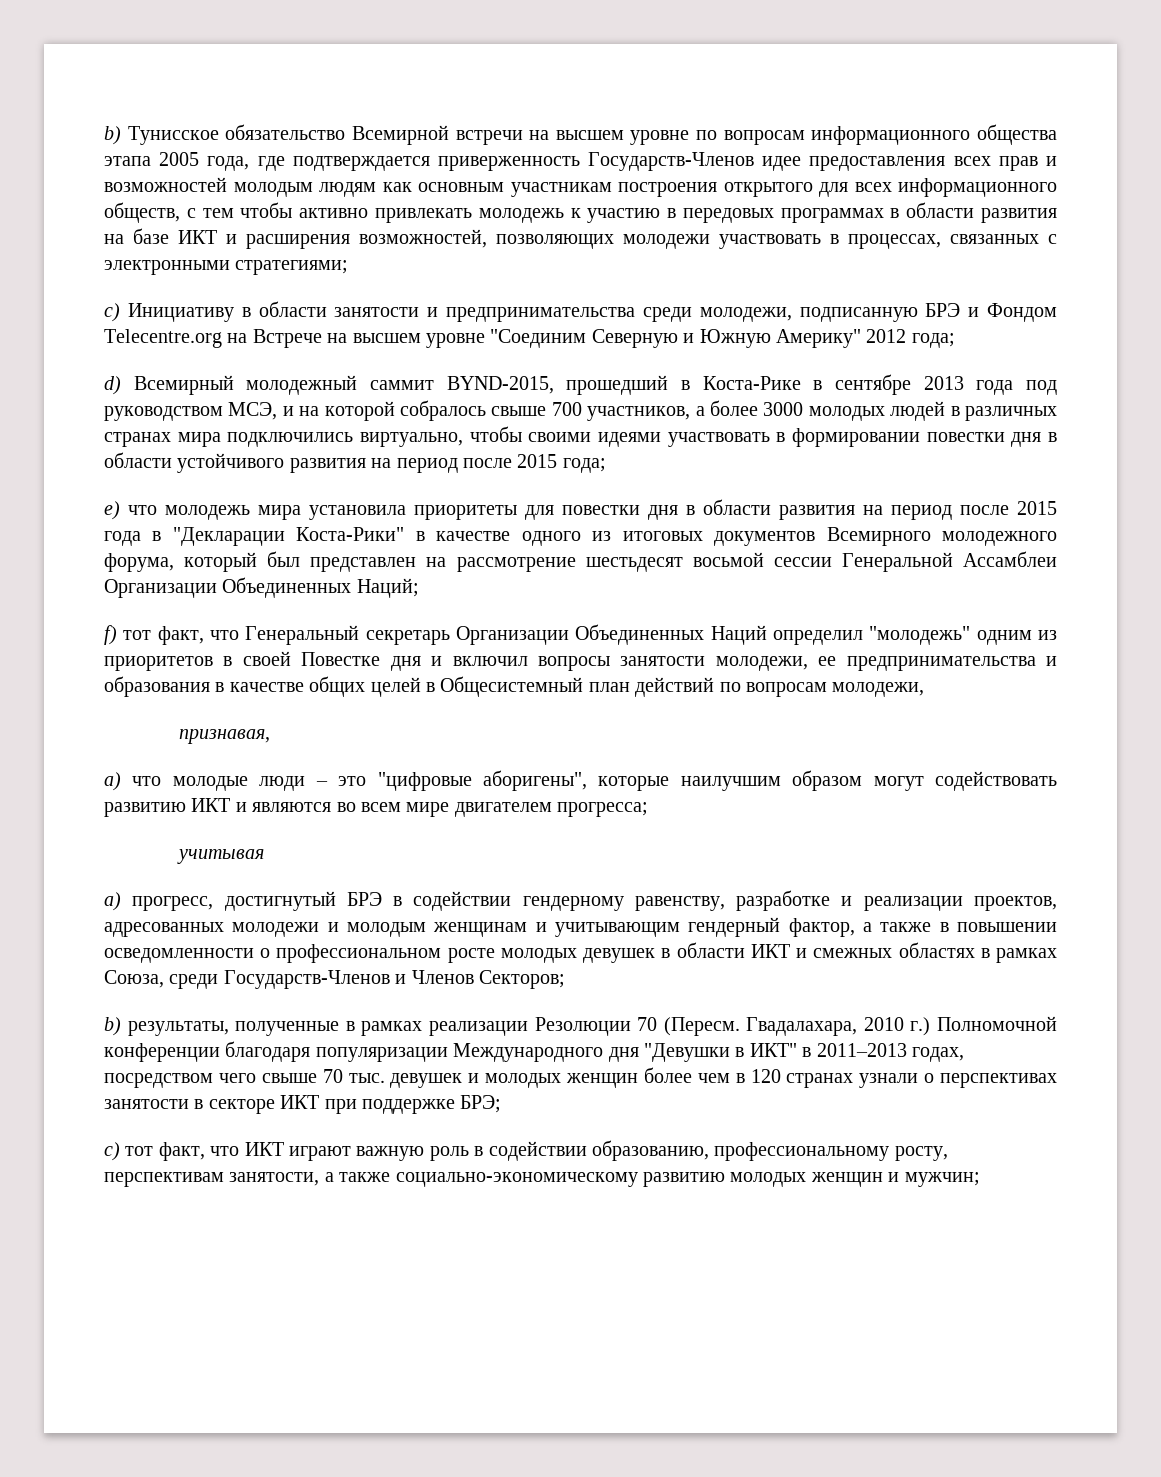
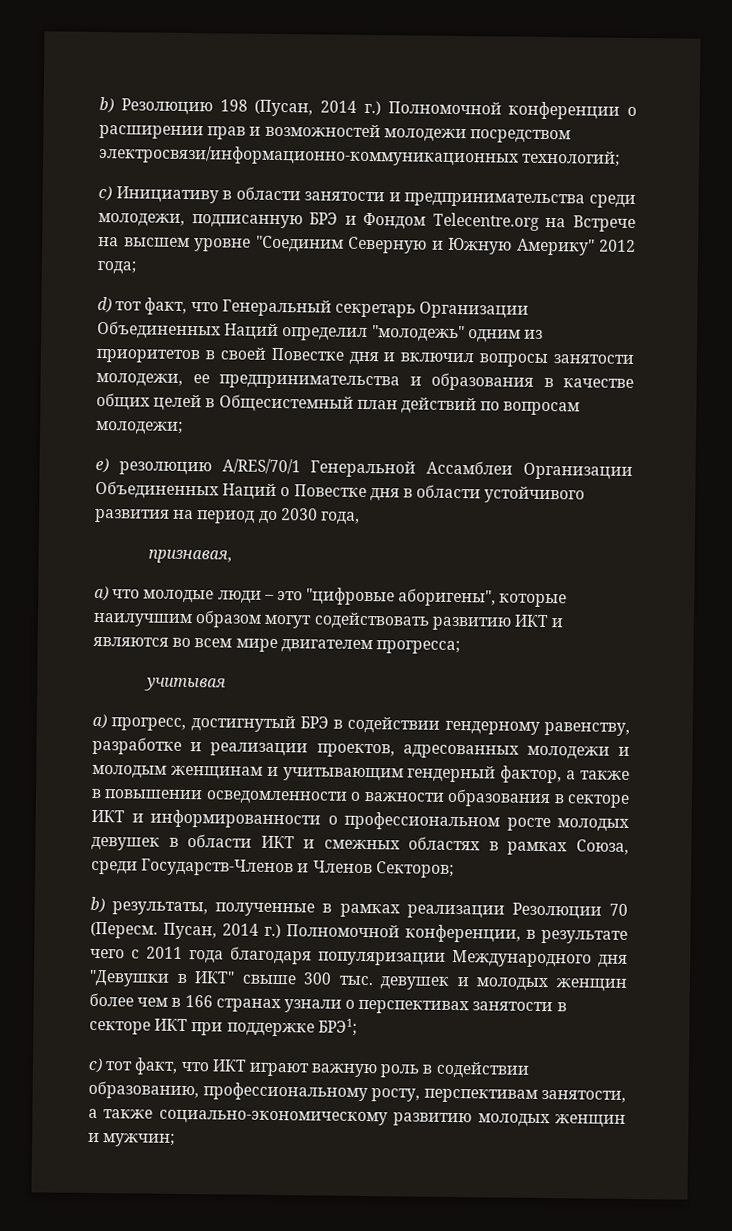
[104,124,1057,145] [104,152,1057,171] [104,177,1057,197] [104,202,1058,223] [104,228,1057,249] [104,260,349,275] b) Тунисское обязательство Всемирной встречи на высшем уровне по вопросам информационного общества этапа 2005 года, где подтверждается приверженность Государств-Членов идее предоставления всех прав и возможностей молодым людям как основным участникам построения открытого для всех информационного обществ, с тем чтобы активно привлекать молодежь к участию в передовых программах в области развития на базе ИКТ и расширения возможностей, позволяющих молодежи участвовать в процессах, связанных с электронными стратегиями; -> [99,96,637,120] [99,123,571,144] [99,144,621,167] b) Резолюцию 198 (Пусан, 2014 г.) Полномочной конференции о расширении прав и возможностей молодежи посредством электросвязи/информационно-коммуникационных технологий;
[133,374,1057,395] [104,400,1057,421] [104,426,1057,447] [104,452,606,473] [104,499,1057,520] [104,527,1057,546] [104,551,1057,572] [104,577,419,598] [104,625,117,645] Всемирный молодежный саммит BYND-2015, прошедший в Коста-Рике в сентябре 2013 года под руководством МСЭ, и на которой собралось свыше 700 участников, а более 3000 молодых людей в различных странах мира подключились виртуально, чтобы своими идеями участвовать в формировании повестки дня в области устойчивого развития на период после 2015 года; // e) что молодежь мира установила приоритеты для повестки дня в области развития на период после 2015 года в "Декларации Коста-Рики" в качестве одного из итоговых документов Всемирного молодежного форума, который был представлен на рассмотрение шестьдесят восьмой сессии Генеральной Ассамблеи Организации Объединенных Наций; // f) -> (112, 305) none
[832,682,925,697] молодежи, -> [96,420,183,435] [95,457,633,480] [95,480,586,504] [95,508,360,525] молодежи; // e) резолюцию A/RES/70/1 Генеральной Ассамблеи Организации Объединенных Наций о Повестке дня в области устойчивого развития на период до 2030 года,
(271, 953) none -> [363,788,630,808] [91,809,338,829] важности образования в секторе ИКТ и информированности о
[746,1016,1058,1036] [104,1043,220,1062] Гвадалахара, 2010 г.) Полномочной конференции -> [163,922,628,944] [90,946,224,964] Пусан, 2014 г.) Полномочной конференции, в результате чего с 2011 года
[802,1043,964,1062] [104,1069,343,1088] в 2011–2013 годах, посредством чего свыше 70 -> [241,972,333,985] свыше 300
[750,1069,781,1083] 120 -> [184,994,213,1008] 166
[460,1095,502,1113] БРЭ; -> [317,1018,357,1036] БРЭ1;

